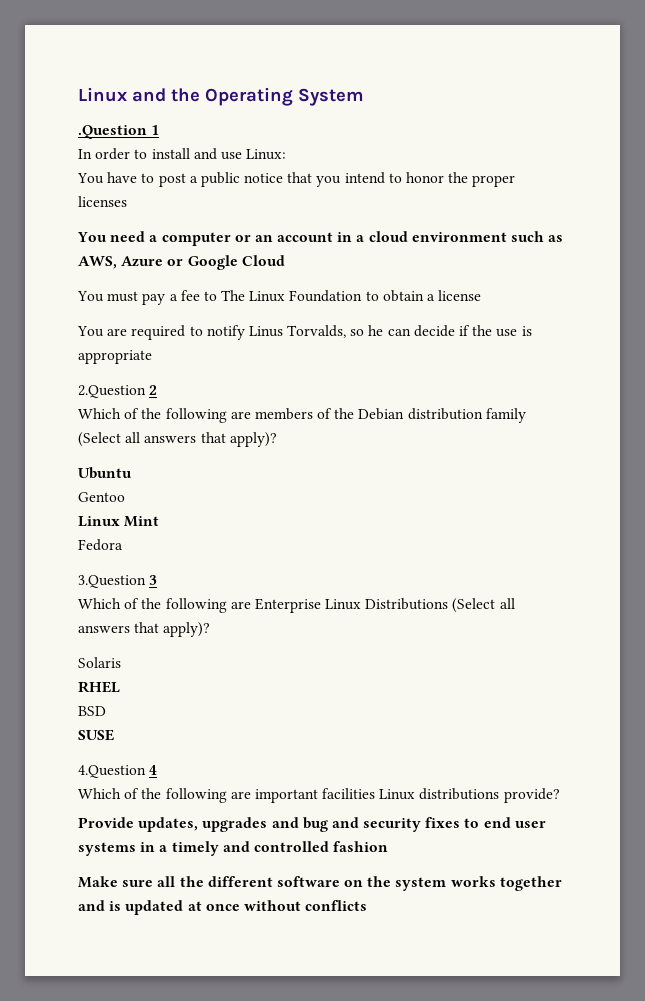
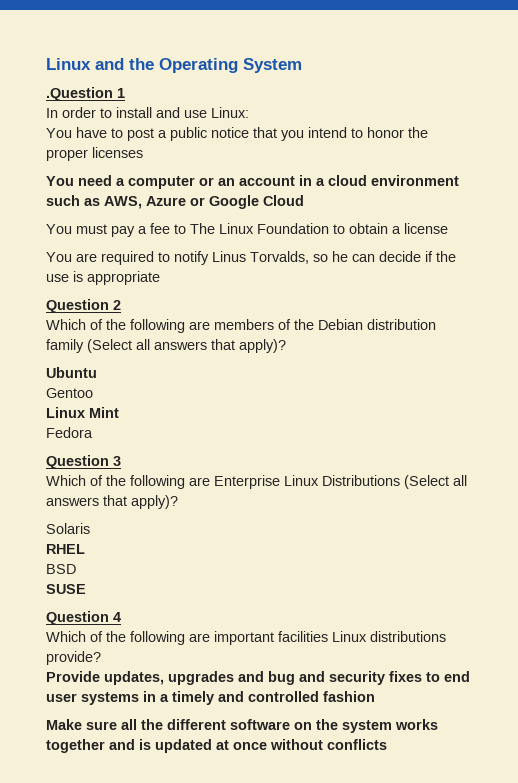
[78,385,146,398] 2.Question -> [46,299,109,313] Question
[78,575,146,588] 3.Question -> [46,455,109,469] Question
[78,765,146,778] 4.Question -> [46,611,109,625] Question

